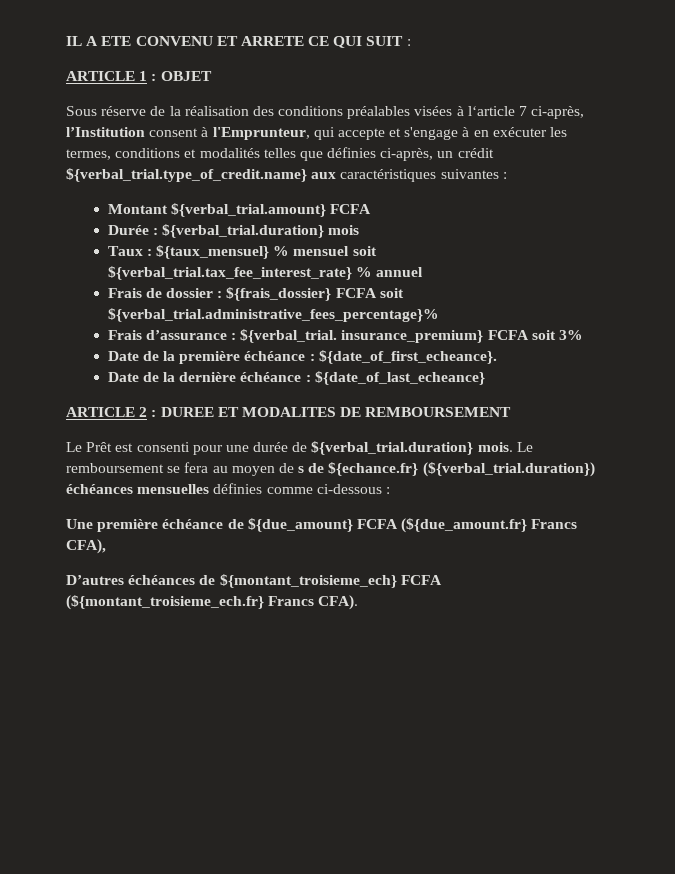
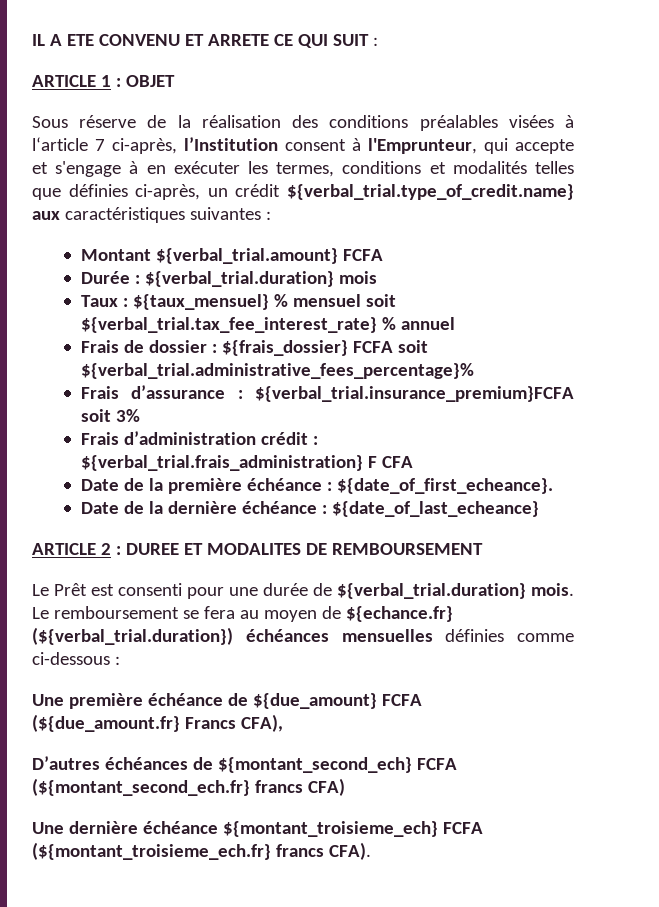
[240,329,529,343] ${verbal_trial. insurance_premium} FCFA -> [254,386,574,402] ${verbal_trial.insurance_premium}FCFA
(583, 335) none -> [80,431,318,445] [80,455,413,471] // Frais d’administration crédit : ${verbal_trial.frais_administration} F CFA
[298,463,325,473] s de -> (341, 612) none
(216, 580) none -> [217,757,457,773] [32,778,345,796] [32,821,218,834] ${montant_second_ech} FCFA (${montant_second_ech.fr} francs CFA) // Une dernière échéance
[268,596,315,606] Francs -> [275,844,324,857] francs

